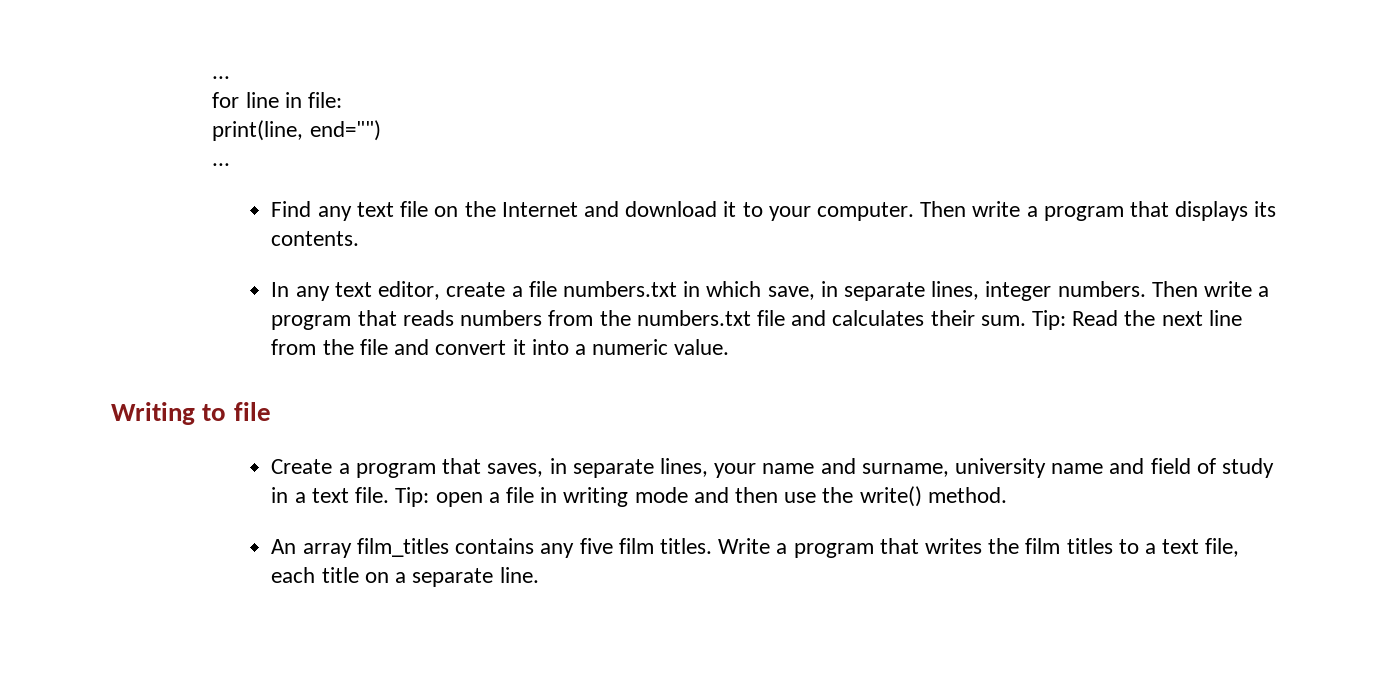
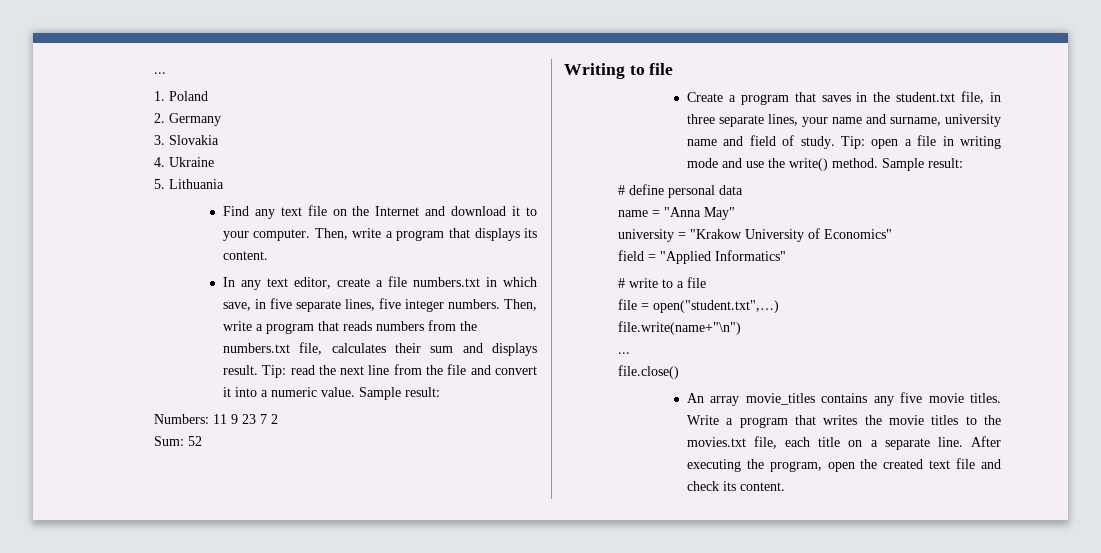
[212,76,231,79] [212,92,343,108] [212,120,381,141] [212,163,231,166] ... // for line in file: // print(line, end="") // ... -> [153,72,166,74] [153,91,208,101] [153,113,221,126] [153,135,219,145] [153,157,214,167] [153,179,224,189] ... // 1. Poland // 2. Germany // 3. Slovakia // 4. Ukraine // 5. Lithuania
[920,201,967,217] Then -> [314,228,348,240] Then,
[271,231,360,246] contents. -> [222,251,268,260] content.
[843,281,980,301] separate lines, -> [269,298,401,312] five separate lines, five
[1151,281,1198,297] Then -> [503,299,537,311] Then,
[756,310,1119,330] file and calculates their sum. Tip: Read -> [299,342,537,356] [222,365,315,378] file, calculates their sum and displays result. Tip: read
(730, 347) none -> [358,387,440,400] [153,414,278,424] [153,436,202,446] Sample result: // Numbers: 11 9 23 7 2 // Sum: 52
[487,458,567,477] saves, in -> [821,91,1001,104] [686,114,715,124] saves in the student.txt file, in three
[1222,458,1275,478] [271,487,390,503] study in a text file. -> [800,136,835,149] study.
[734,487,778,503] then -> (742, 163) none
(1007, 495) none -> [881,158,963,171] [617,184,743,198] [617,207,735,220] [617,228,892,242] [617,250,786,264] [617,277,706,288] [617,299,779,313] [617,321,741,335] [617,352,630,354] [617,365,679,379] Sample result: // # define personal data // name = "Anna May" // university = "Krakow University of Economics" // field = "Applied Informatics" // # write to a file // file = open("student.txt",…) // file.write(name+"\n") // ... // file.close()
[356,538,449,557] film_titles -> [745,393,815,405] movie_titles
[618,538,654,554] film -> [928,393,964,403] movie
[1025,538,1061,554] film -> [888,415,924,425] movie
[1145,539,1200,554] a text -> [984,415,1001,425] [686,437,746,447] the movies.txt
(539, 575) none -> [970,436,1001,447] [686,458,1001,472] [686,481,785,491] After executing the program, open the created text file and check its content.

